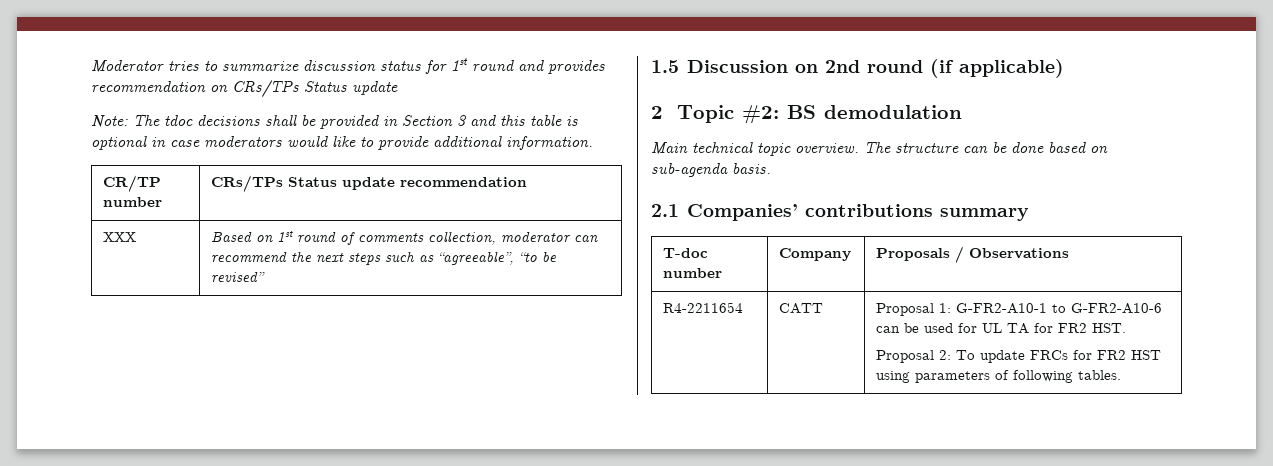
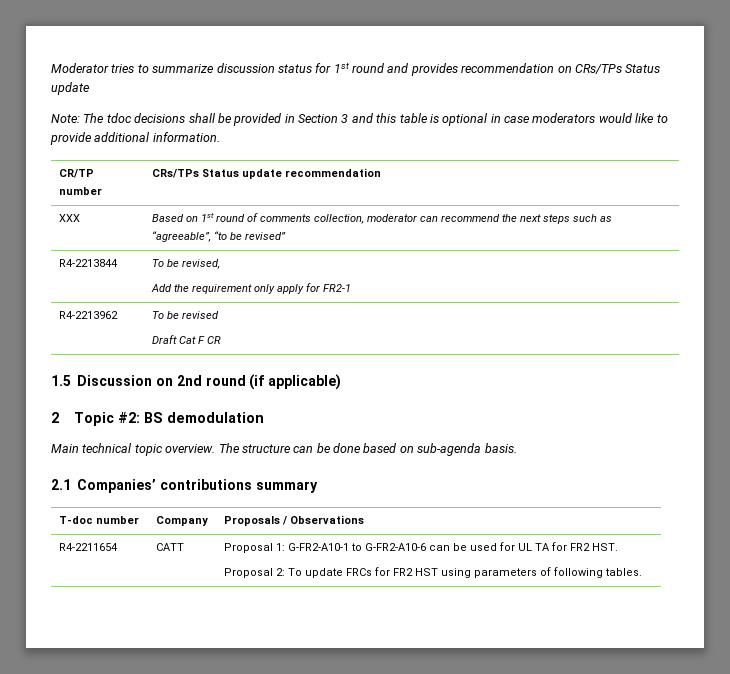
(265, 276) none -> [58,259,118,267] [151,259,220,269] [150,283,351,294] [58,311,118,319] [151,311,219,319] [151,335,221,344] // R4-2213844 | To be revised, // Add the requirement only apply for FR2-1 // R4-2213962 | To be revised // Draft Cat F CR

